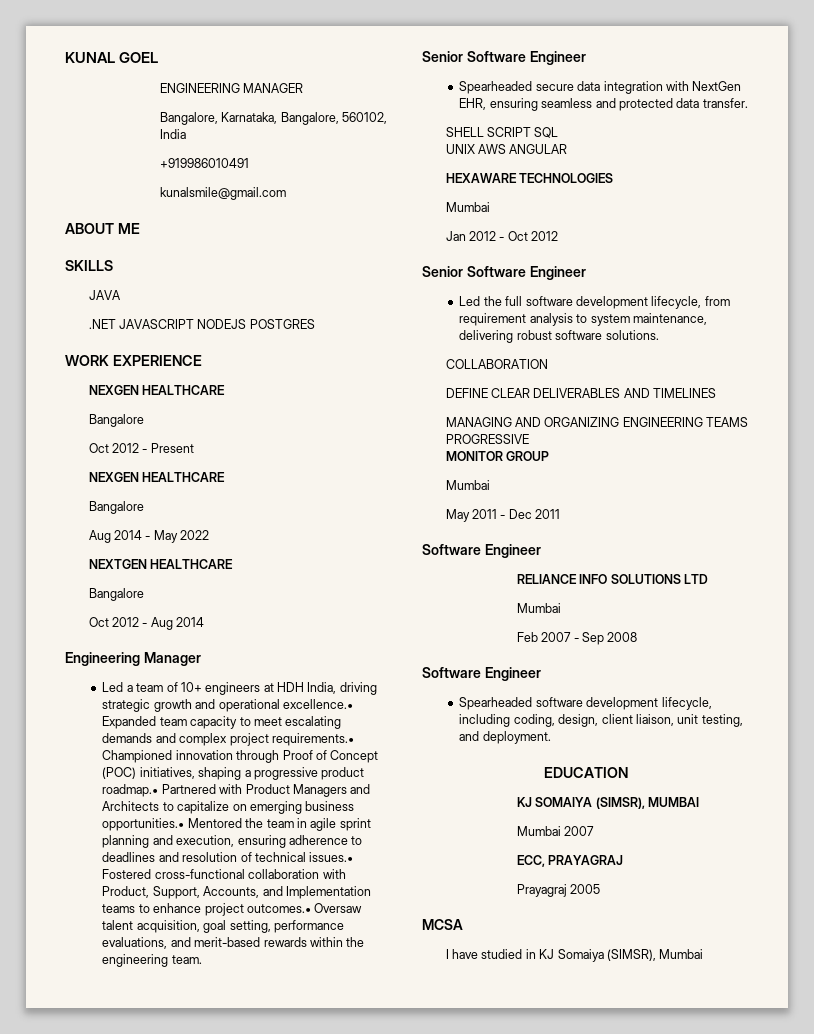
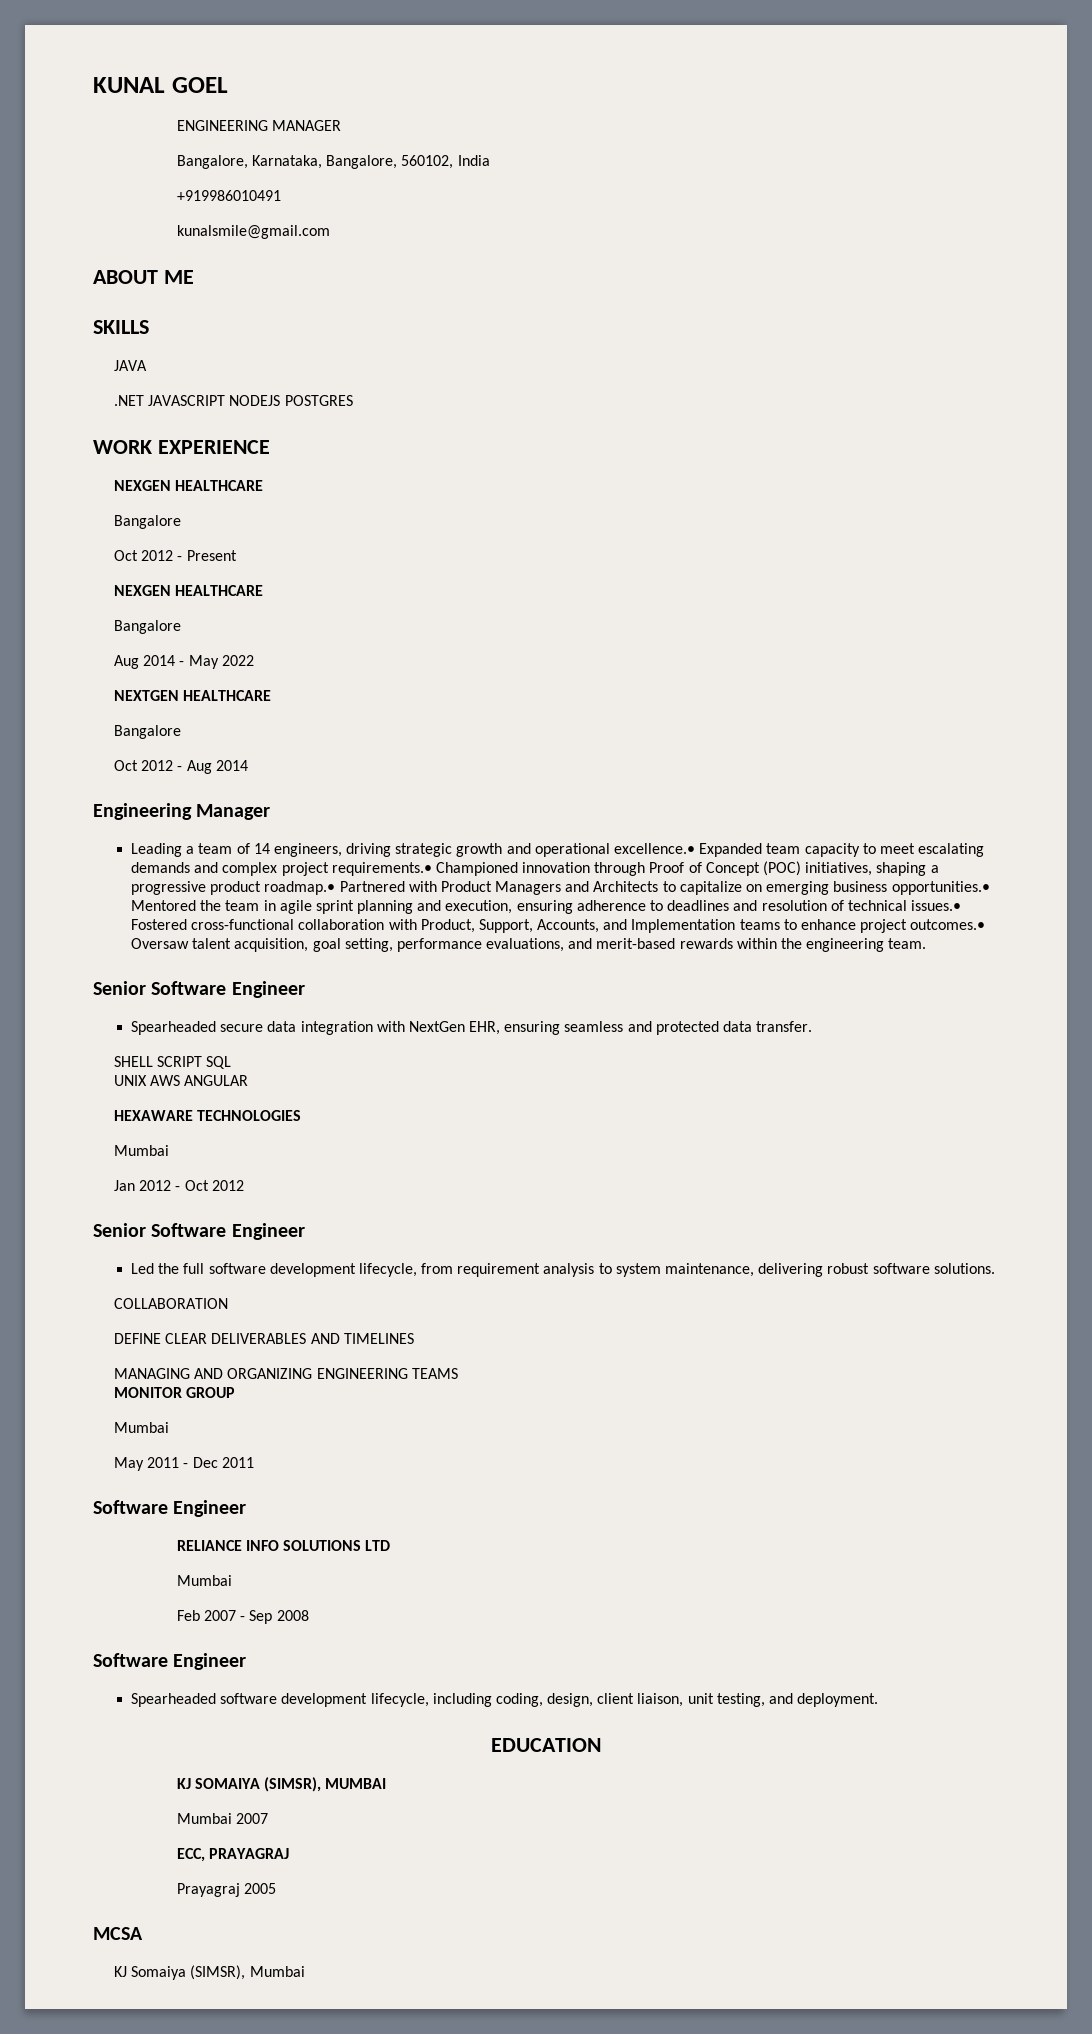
[102,682,124,692] Led -> [130,843,182,857] Leading
[180,682,337,695] 10+ engineers at HDH India, -> [253,843,342,857] 14 engineers,
[445,434,529,444] PROGRESSIVE -> (458, 1373) none
[445,949,536,959] I have studied in -> (143, 1933) none

